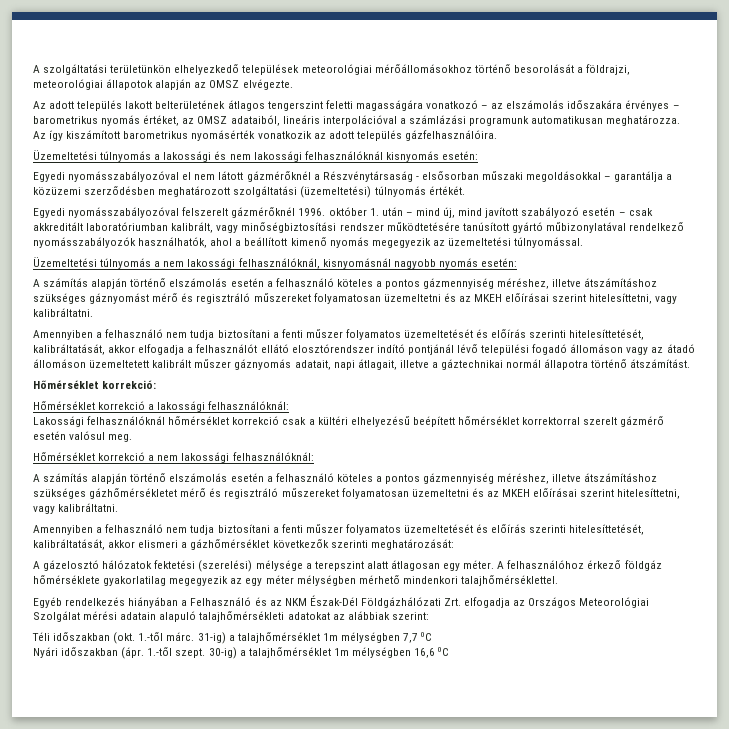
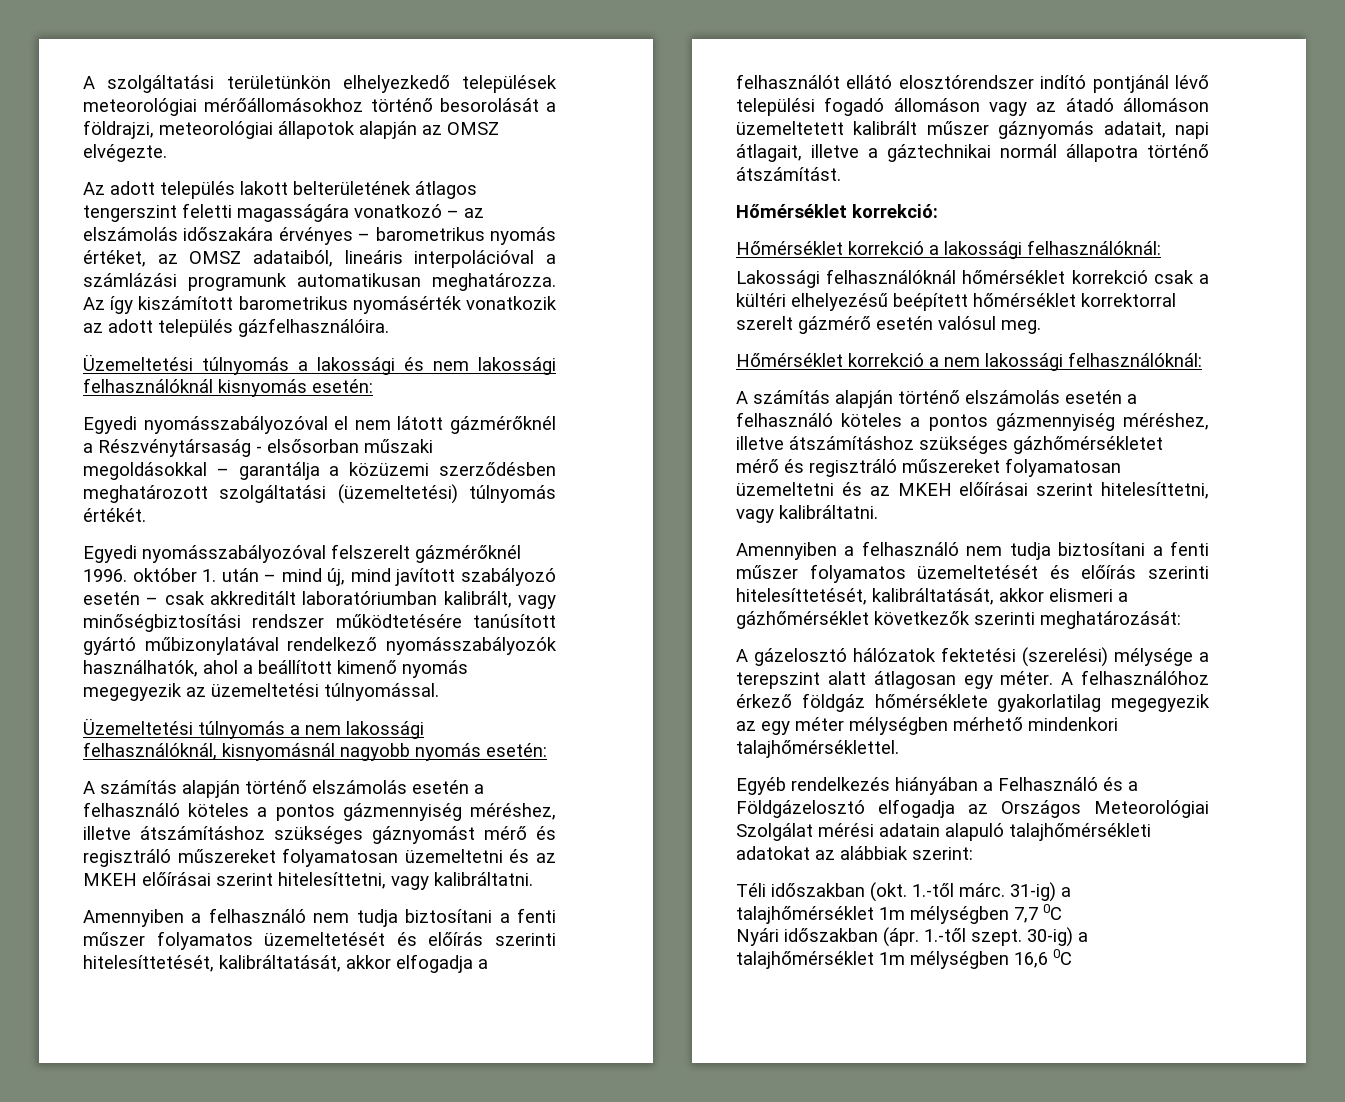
[269,595,462,608] az NKM Észak-Dél Földgázhálózati Zrt. -> [1128,781,1138,791] [736,800,865,818] a Földgázelosztó

